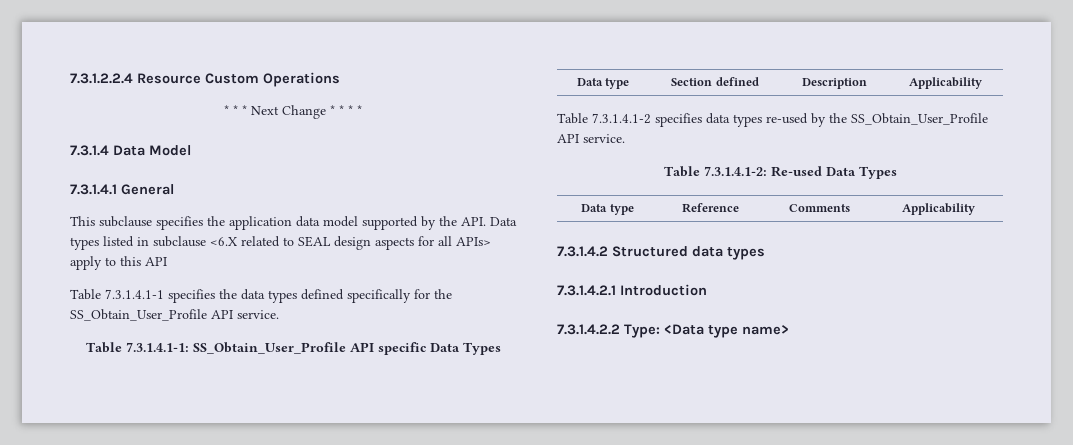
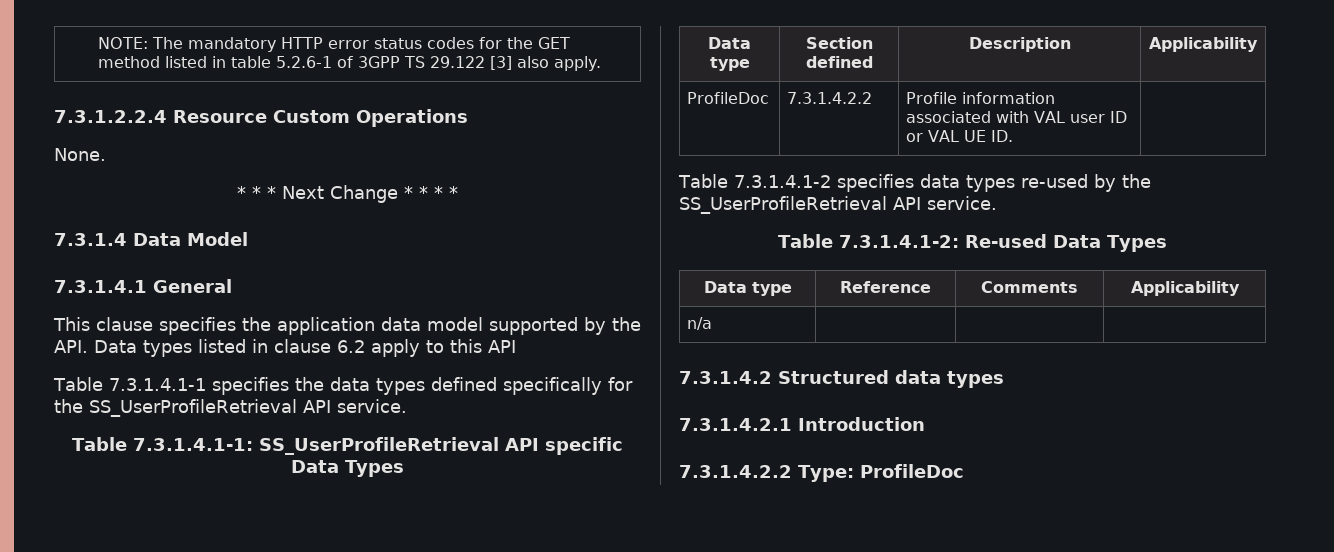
(70, 78) none -> [97,37,570,52] [97,56,602,71] NOTE: The mandatory HTTP error status codes for the GET method listed in table 5.2.6-1 of 3GPP TS 29.122 [3] also apply. //
(340, 79) none -> [54,148,106,161] // None.
[99,216,152,227] subclause -> [96,317,153,331] clause
[153,236,491,250] subclause <6.X related to SEAL design aspects for all APIs> -> [274,339,365,353] clause 6.2
[70,309,207,321] SS_Obtain_User_Profile -> [89,399,297,417] SS_UserProfileRetrieval
[192,342,346,354] SS_Obtain_User_Profile -> [258,437,499,455] SS_UserProfileRetrieval
(982, 83) none -> [686,92,769,104] [786,92,872,104] [905,92,1055,104] [905,111,1127,123] [905,130,1013,142] // ProfileDoc | 7.3.1.4.2.2 | Profile information associated with VAL user ID or VAL UE ID. |
[851,113,988,125] SS_Obtain_User_Profile -> [679,196,887,214] SS_UserProfileRetrieval
(975, 209) none -> [686,317,712,330] // n/a | | |
[664,324,789,338] <Data type name> -> [859,464,964,478] ProfileDoc

